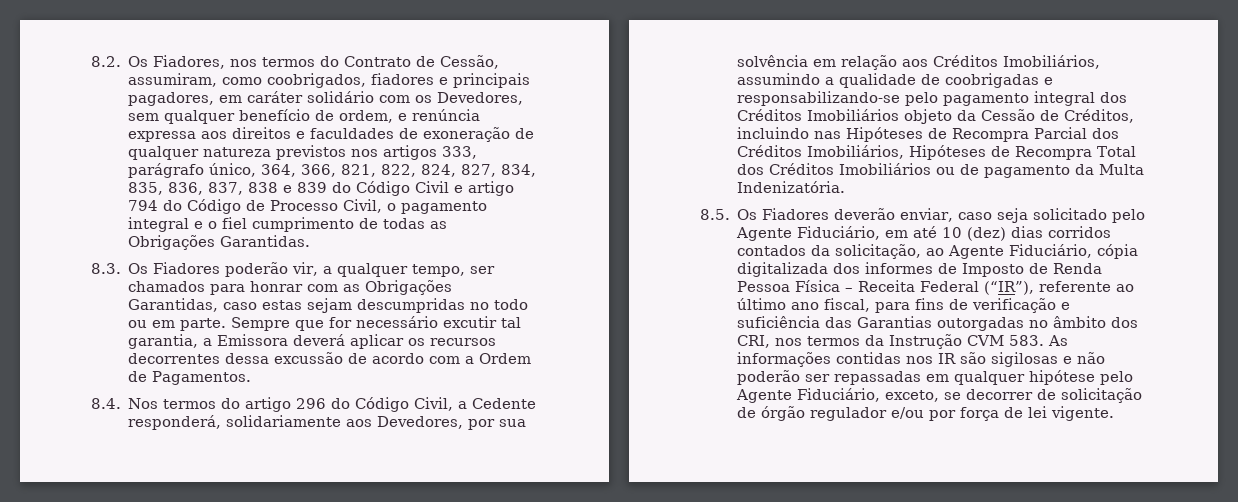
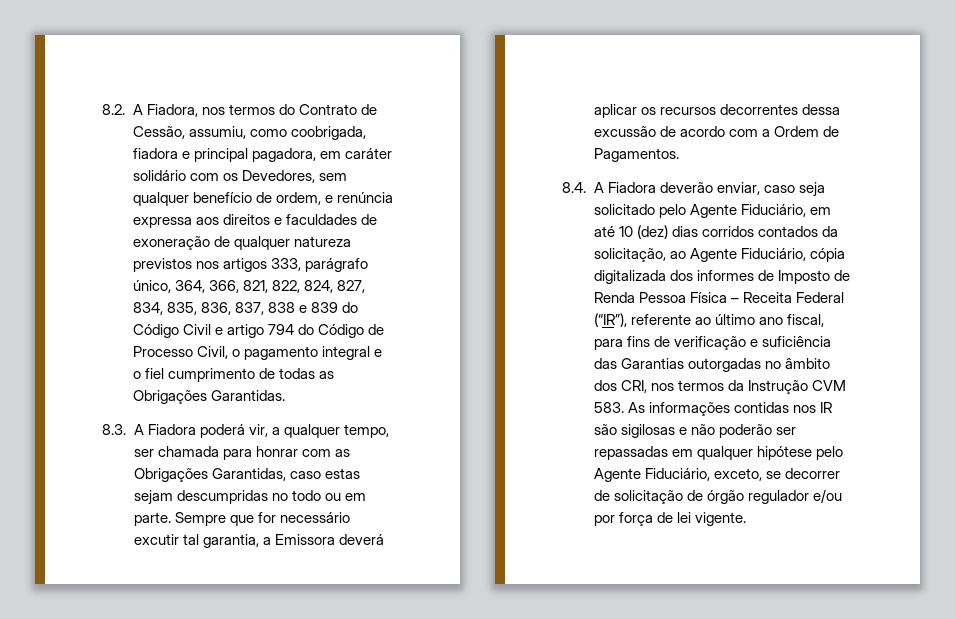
[128,55,226,69] Os Fiadores, -> [132,104,198,117] A Fiadora,
[128,73,531,88] [128,92,215,106] assumiram, como coobrigados, fiadores e principais pagadores, -> [188,126,366,140] [132,148,316,162] assumiu, como coobrigada, fiadora e principal pagadora,
[128,262,289,277] Os Fiadores poderão -> [133,424,245,438] A Fiadora poderá
[128,281,206,292] chamados -> [157,446,219,457] chamada
[128,397,537,412] [128,415,527,430] [737,55,1101,70] [737,73,1054,88] [737,91,1128,106] [737,109,1135,124] [737,127,1120,142] [737,145,1137,160] [737,163,1145,178] [737,181,846,193] [700,208,830,220] Nos termos do artigo 296 do Código Civil, a Cedente responderá, solidariamente aos Devedores, por sua solvência em relação aos Créditos Imobiliários, assumindo a qualidade de coobrigadas e responsabilizando-se pelo pagamento integral dos Créditos Imobiliários objeto da Cessão de Créditos, incluindo nas Hipóteses de Recompra Parcial dos Créditos Imobiliários, Hipóteses de Recompra Total dos Créditos Imobiliários ou de pagamento da Multa Indenizatória. // 8.5. Os Fiadores -> [593,182,656,193] A Fiadora

